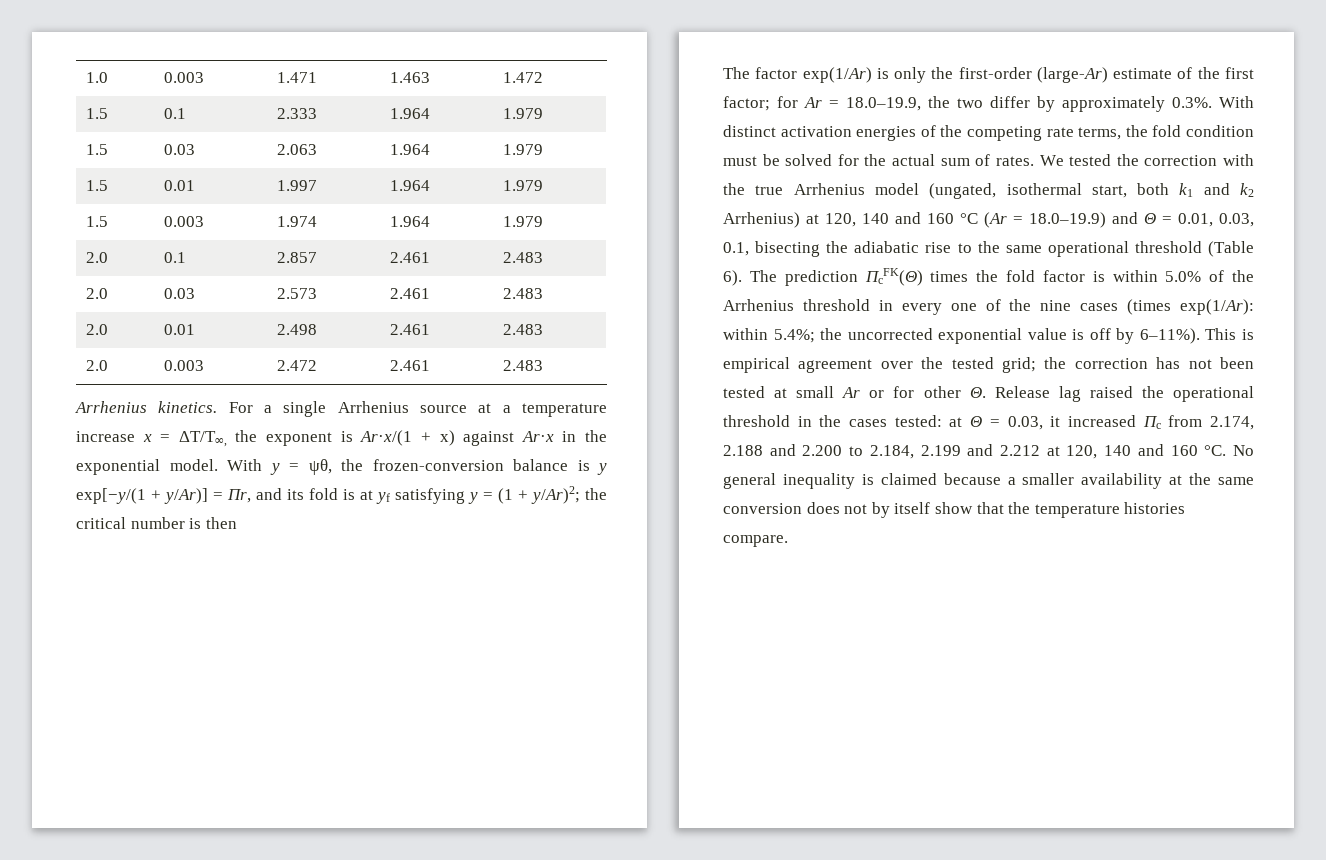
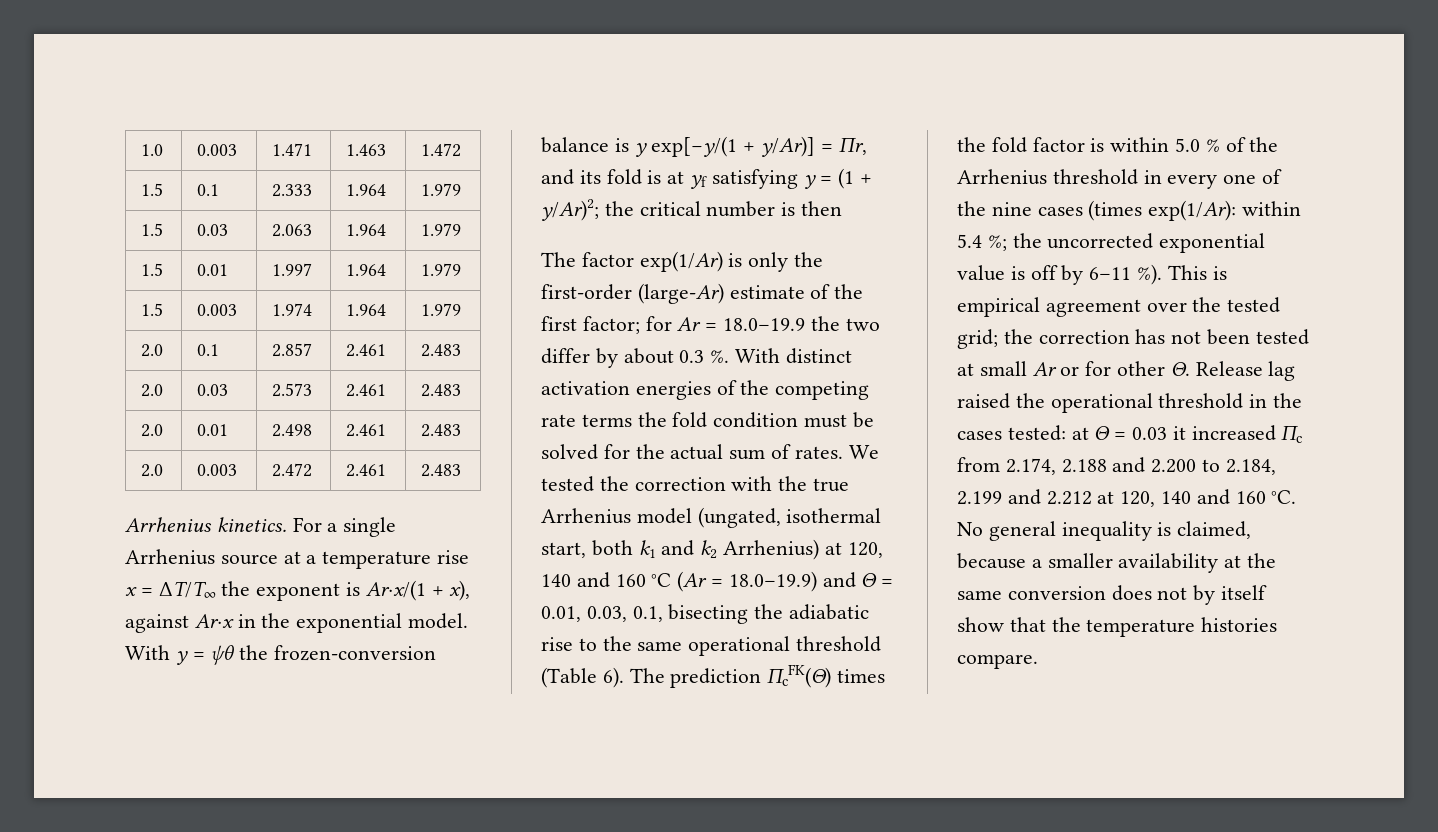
[76,431,135,442] increase -> [437,550,470,564] rise
[178,431,227,447] ΔT/T∞, -> [158,581,216,599] ΔT/T∞
[439,430,455,446] x) -> [449,580,471,601] x),
[308,459,332,475] ψθ, -> [210,645,235,665] ψθ
[846,97,921,111] 18.0–19.9, -> [723,318,806,331] 18.0–19.9
[1062,96,1212,112] approximately 0.3%. -> [623,348,730,364] about 0.3 %.
[1078,127,1122,140] terms, -> [581,414,632,427] terms
[1165,271,1202,282] 5.0% -> [1175,138,1220,152] 5.0 %
[773,329,815,343] 5.4%; -> [957,234,1007,251] 5.4 %;
[1139,328,1200,344] 6–11%). -> [1089,264,1163,285] 6–11 %).
[1007,416,1043,430] 0.03, -> [1132,427,1168,440] 0.03
[880,473,937,485] claimed -> [1177,521,1252,539] claimed,

